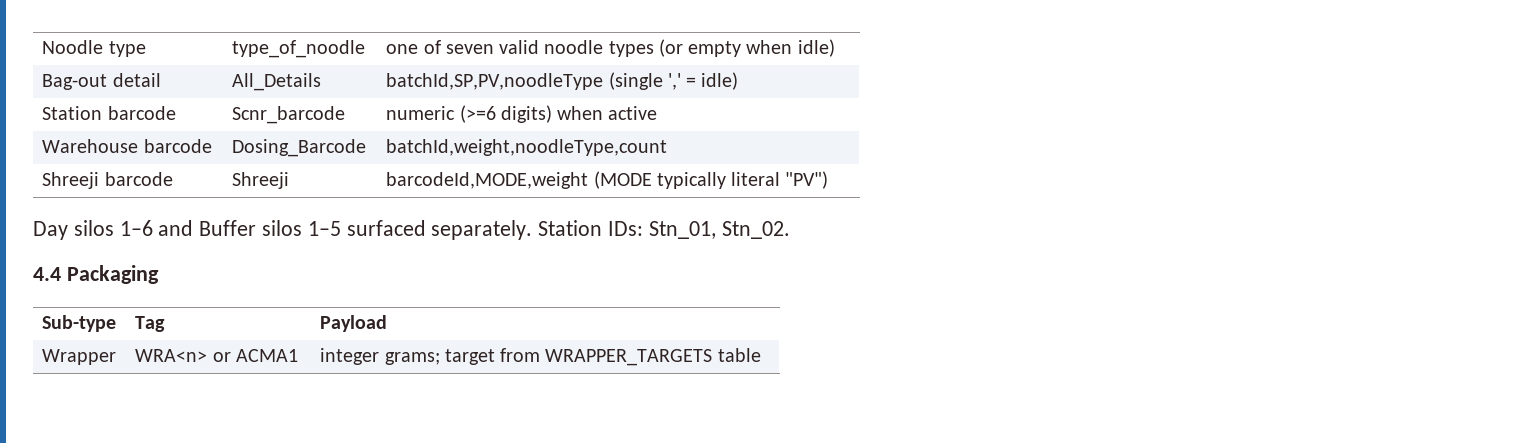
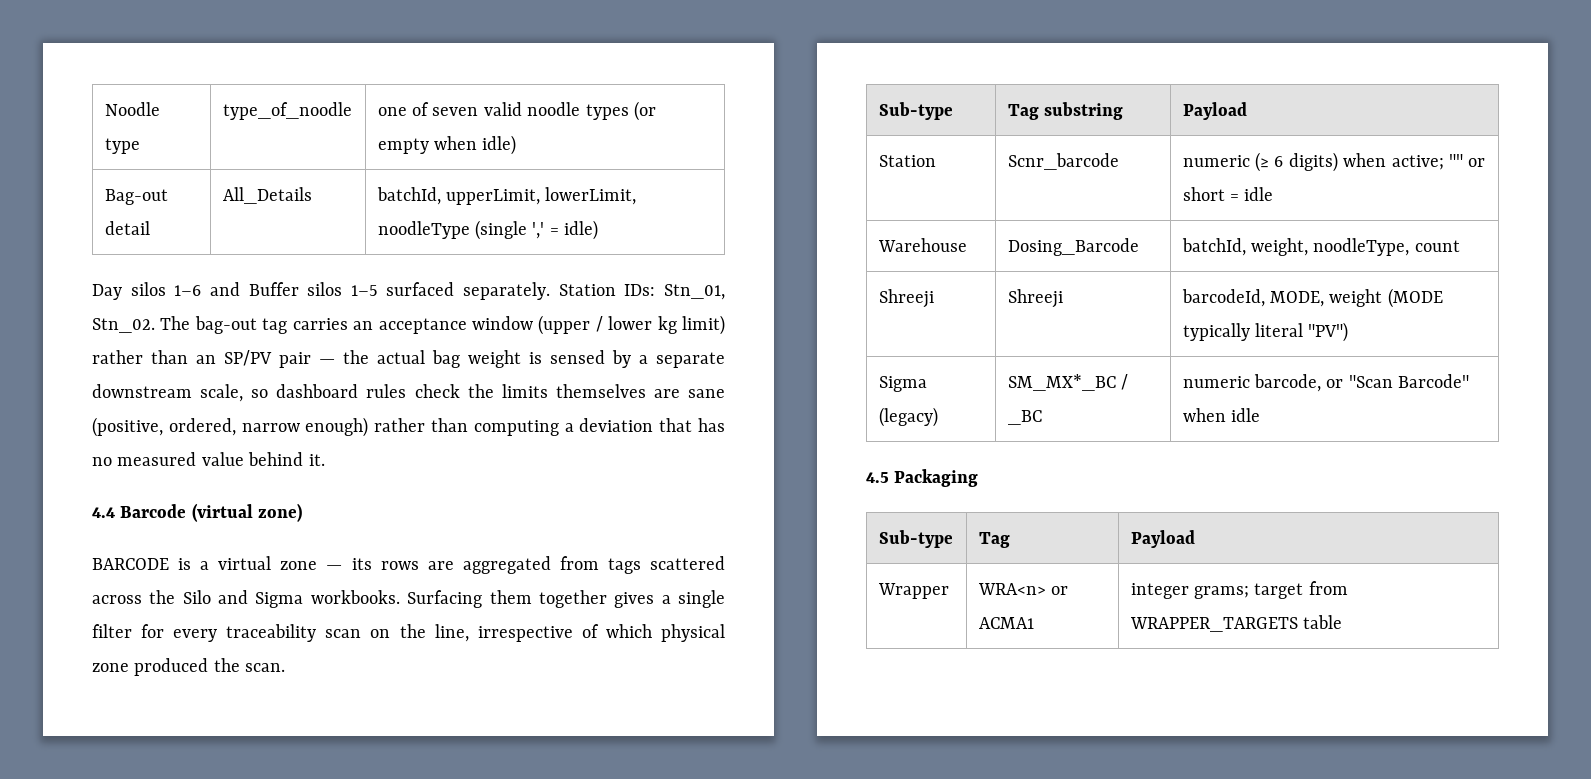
[386,73,604,90] batchId,SP,PV,noodleType -> [376,187,637,205] [377,221,470,239] batchId, upperLimit, lowerLimit, noodleType
[42,106,176,120] [232,106,346,124] [386,105,658,123] [42,139,212,153] [232,139,367,157] [386,139,668,156] [42,172,173,189] [232,172,290,189] [386,171,829,189] // Station barcode | Scnr_barcode | numeric (>=6 digits) when active // Warehouse barcode | Dosing_Barcode | batchId,weight,noodleType,count // Shreeji barcode | Shreeji | barcodeId,MODE,weight (MODE typically literal "PV") -> (599, 230) none
[33,267,61,281] // 4.4 -> [160,315,725,335] [92,350,725,368] [92,384,726,402] [92,417,725,437] [92,452,325,466] [92,503,303,522] [92,556,725,574] [92,590,726,608] [92,624,726,642] [92,658,286,676] [878,102,953,120] [1007,102,1124,120] [1182,102,1247,120] [878,155,936,167] [1007,153,1119,170] [1182,152,1486,172] [1182,187,1274,201] [877,238,967,252] [1007,238,1139,256] [1181,238,1460,256] [878,289,934,308] [1007,289,1063,308] [1181,288,1443,308] [1182,322,1349,342] [878,376,927,392] [878,407,938,427] [1007,374,1129,391] [1007,410,1042,425] [1182,374,1470,392] [1182,408,1261,422] [866,472,889,483] The bag-out tag carries an acceptance window (upper / lower kg limit) rather than an SP/PV pair — the actual bag weight is sensed by a separate downstream scale, so dashboard rules check the limits themselves are sane (positive, ordered, narrow enough) rather than computing a deviation that has no measured value behind it. // 4.4 Barcode (virtual zone) // BARCODE is a virtual zone — its rows are aggregated from tags scattered across the Silo and Sigma workbooks. Surfacing them together gives a single filter for every traceability scan on the line, irrespective of which physical zone produced the scan. // Sub-type | Tag substring | Payload // Station | Scnr_barcode | numeric (≥ 6 digits) when active; "" or short = idle // Warehouse | Dosing_Barcode | batchId, weight, noodleType, count // Shreeji | Shreeji | barcodeId, MODE, weight (MODE typically literal "PV") // Sigma (legacy) | SM_MX*_BC / _BC | numeric barcode, or "Scan Barcode" when idle // 4.5

